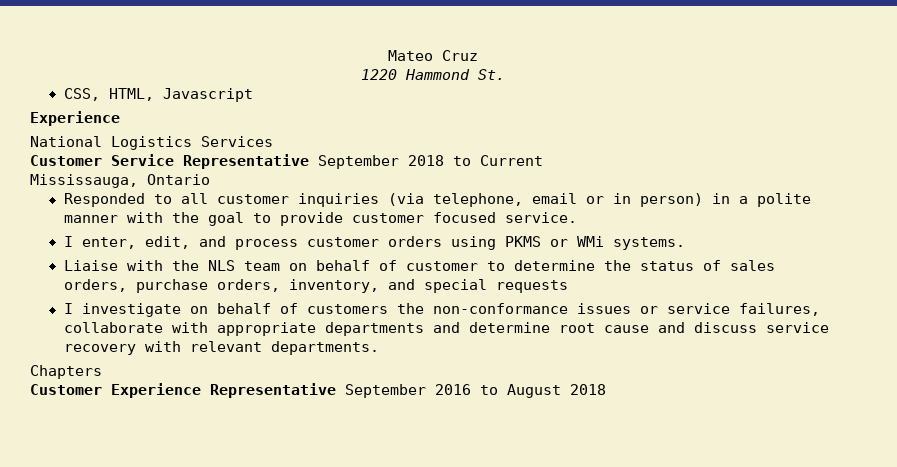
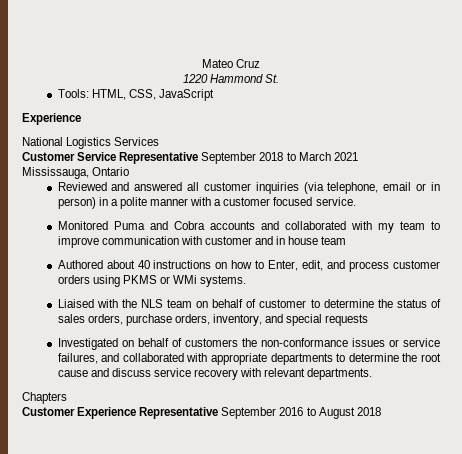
[63,88,253,102] CSS, HTML, Javascript -> [57,89,214,101] Tools: HTML, CSS, JavaScript
[480,155,543,166] Current -> [298,152,358,161] March 2021
[63,193,172,207] Responded to -> [57,182,183,191] Reviewed and answered
[171,212,343,226] the goal to provide -> [214,199,222,206] a
[63,236,136,249] I enter, -> [57,221,441,233] [57,236,347,248] [57,260,299,271] Monitored Puma and Cobra accounts and collaborated with my team to improve communication with customer and in house team // Authored about 40 instructions on how to Enter,
[63,260,118,271] Liaise -> [57,299,94,308] Liaised
[63,303,181,317] I investigate -> [57,338,118,350] Investigated
[63,322,163,333] collaborate -> [101,353,184,362] and collaborated
[432,322,550,333] and determine -> [336,353,418,362] to determine the

